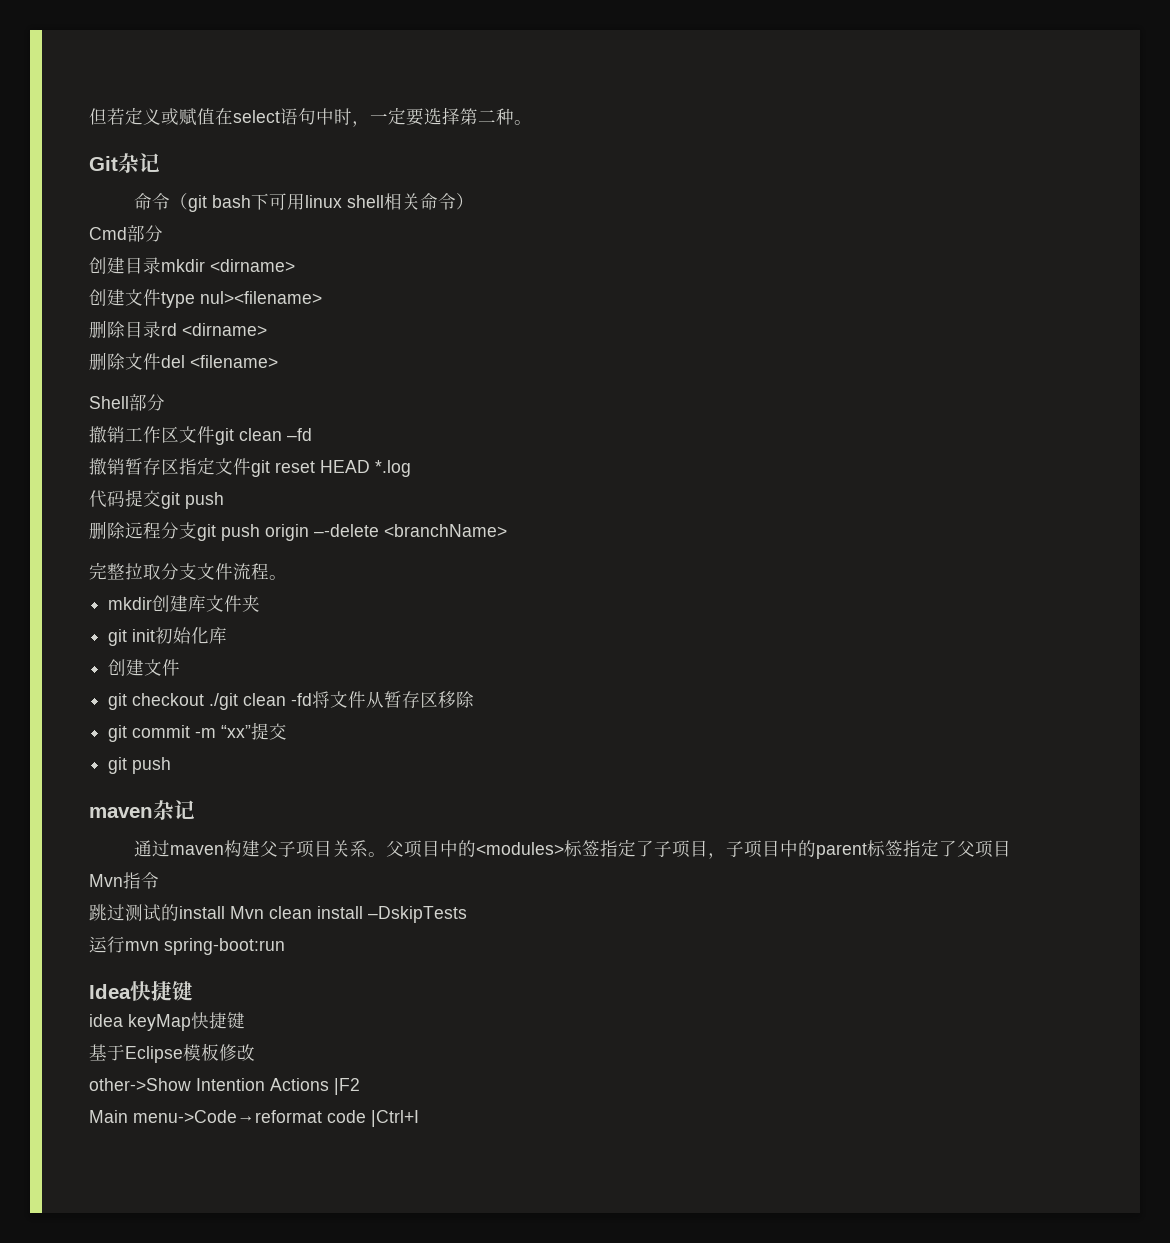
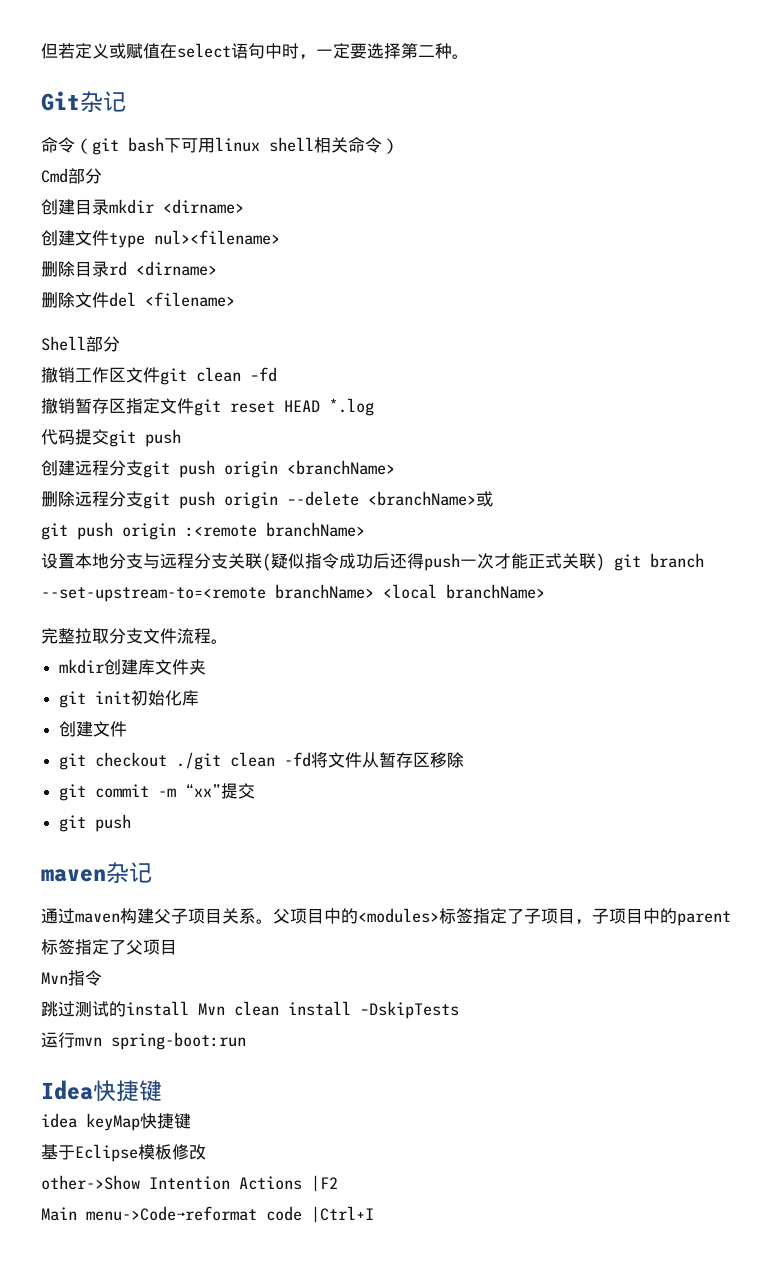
(224, 500) none -> [41,460,395,478] // 创建远程分支git push origin <branchName>
(507, 530) none -> [476,491,493,507] [41,522,365,540] [41,553,704,571] [41,584,545,602] 或 // git push origin :<remote branchName> // 设置本地分支与远程分支关联(疑似指令成功后还得push一次才能正式关联) git branch --set-upstream-to=<remote branchName> <local branchName>

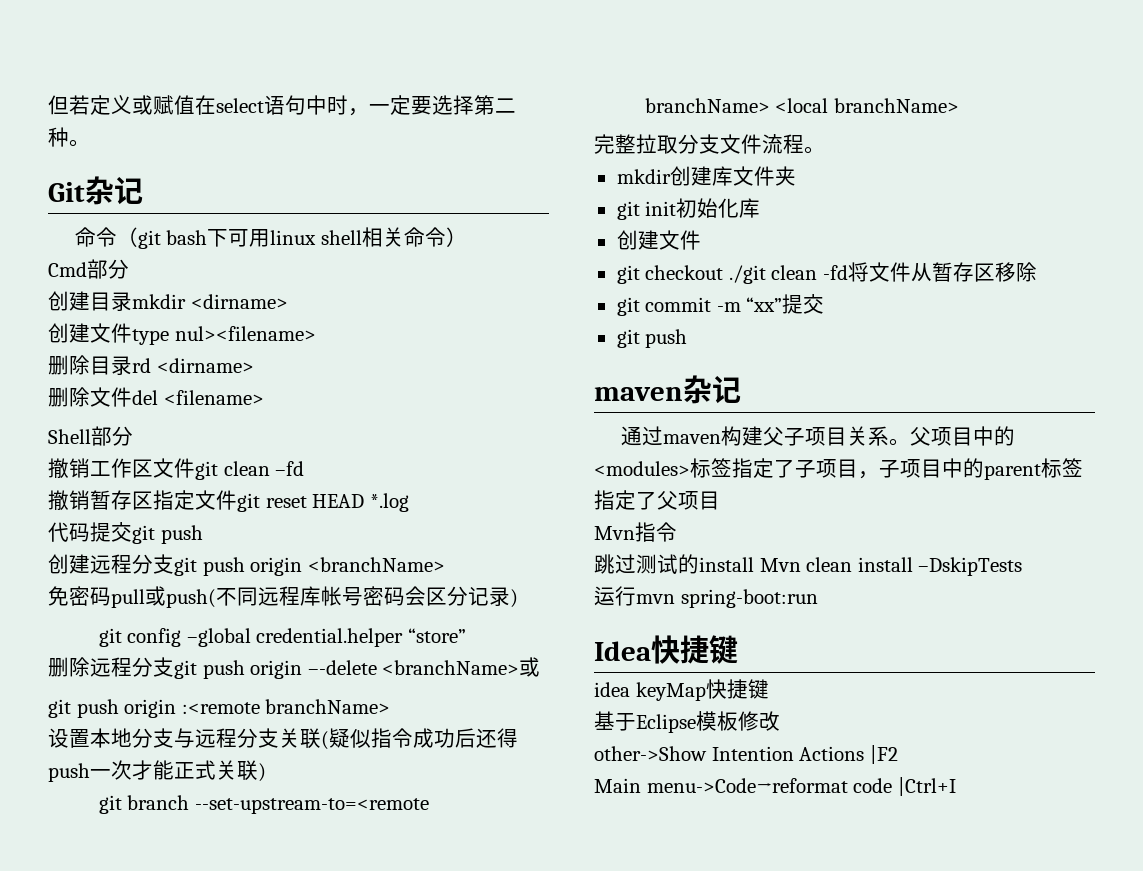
(395, 467) none -> [48,586,518,608] [98,628,466,647] // 免密码pull或push(不同远程库帐号密码会区分记录) // git config –global credential.helper “store”
(605, 562) none -> (266, 772) //

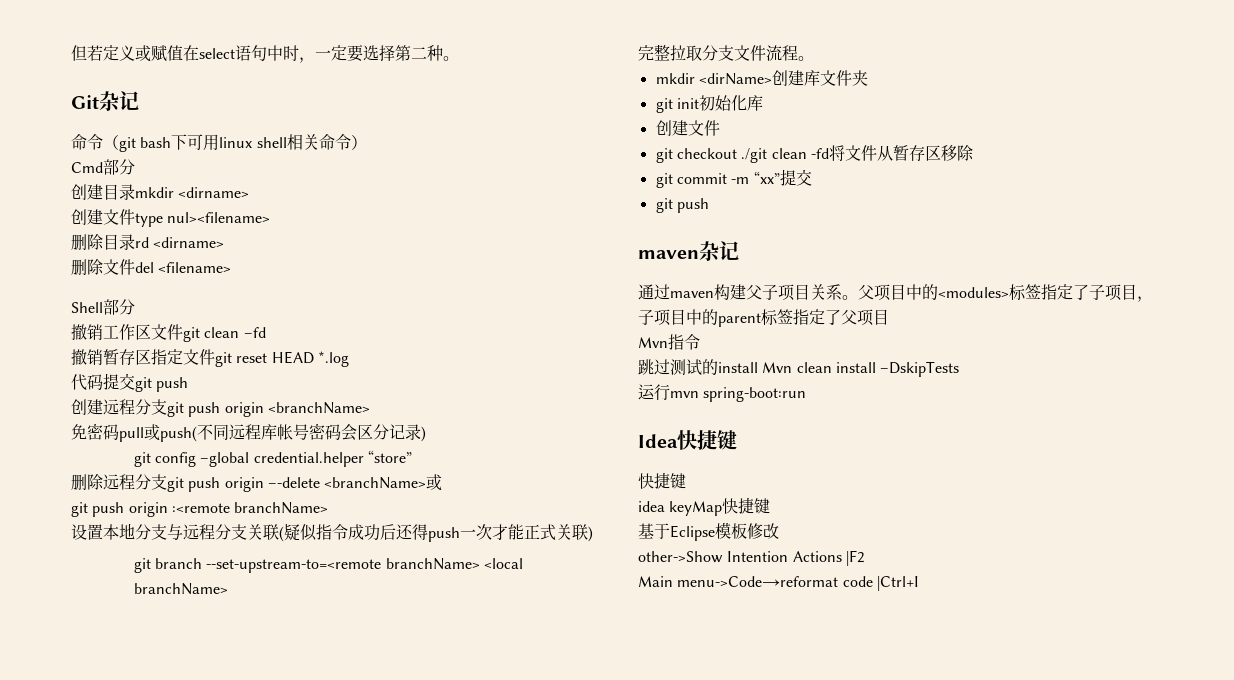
(671, 176) none -> [698,73,772,85] <dirName>
(738, 649) none -> [638,472,686,489] // 快捷键

